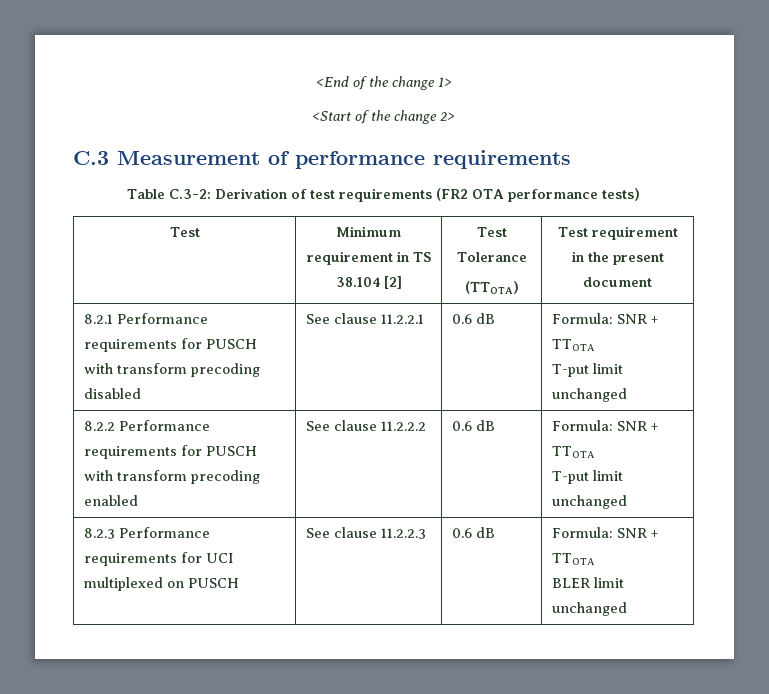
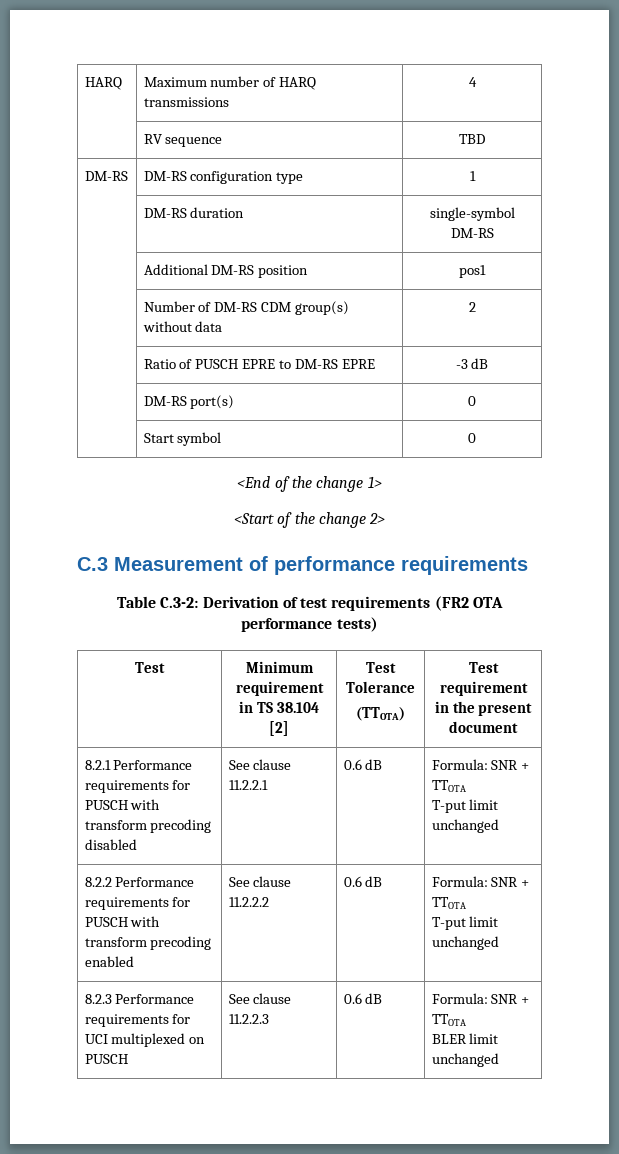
(315, 81) none -> [84,77,122,90] [143,76,317,90] [143,97,229,107] [468,77,477,87] [143,134,223,147] [459,134,485,144] [84,171,128,181] [143,171,304,184] [469,171,476,181] [143,207,245,218] [429,207,515,221] [450,228,494,238] [143,264,309,278] [459,265,486,278] [143,301,350,315] [142,321,223,332] [468,302,476,312] [143,359,376,369] [455,358,489,369] [143,395,235,409] [468,396,476,406] [143,432,222,446] [468,433,476,443] HARQ | Maximum number of HARQ transmissions | 4 // | RV sequence | TBD // DM-RS | DM-RS configuration type | 1 // | DM-RS duration | single-symbol DM-RS // | Additional DM-RS position | pos1 // | Number of DM-RS CDM group(s) without data | 2 // | Ratio of PUSCH EPRE to DM-RS EPRE | -3 dB // | DM-RS port(s) | 0 // | Start symbol | 0 //

